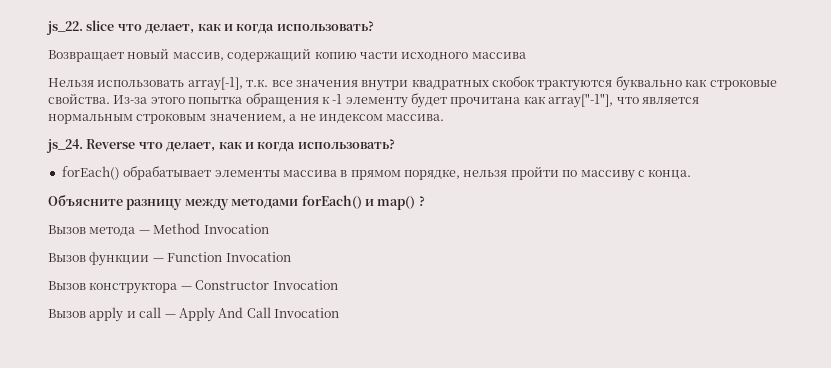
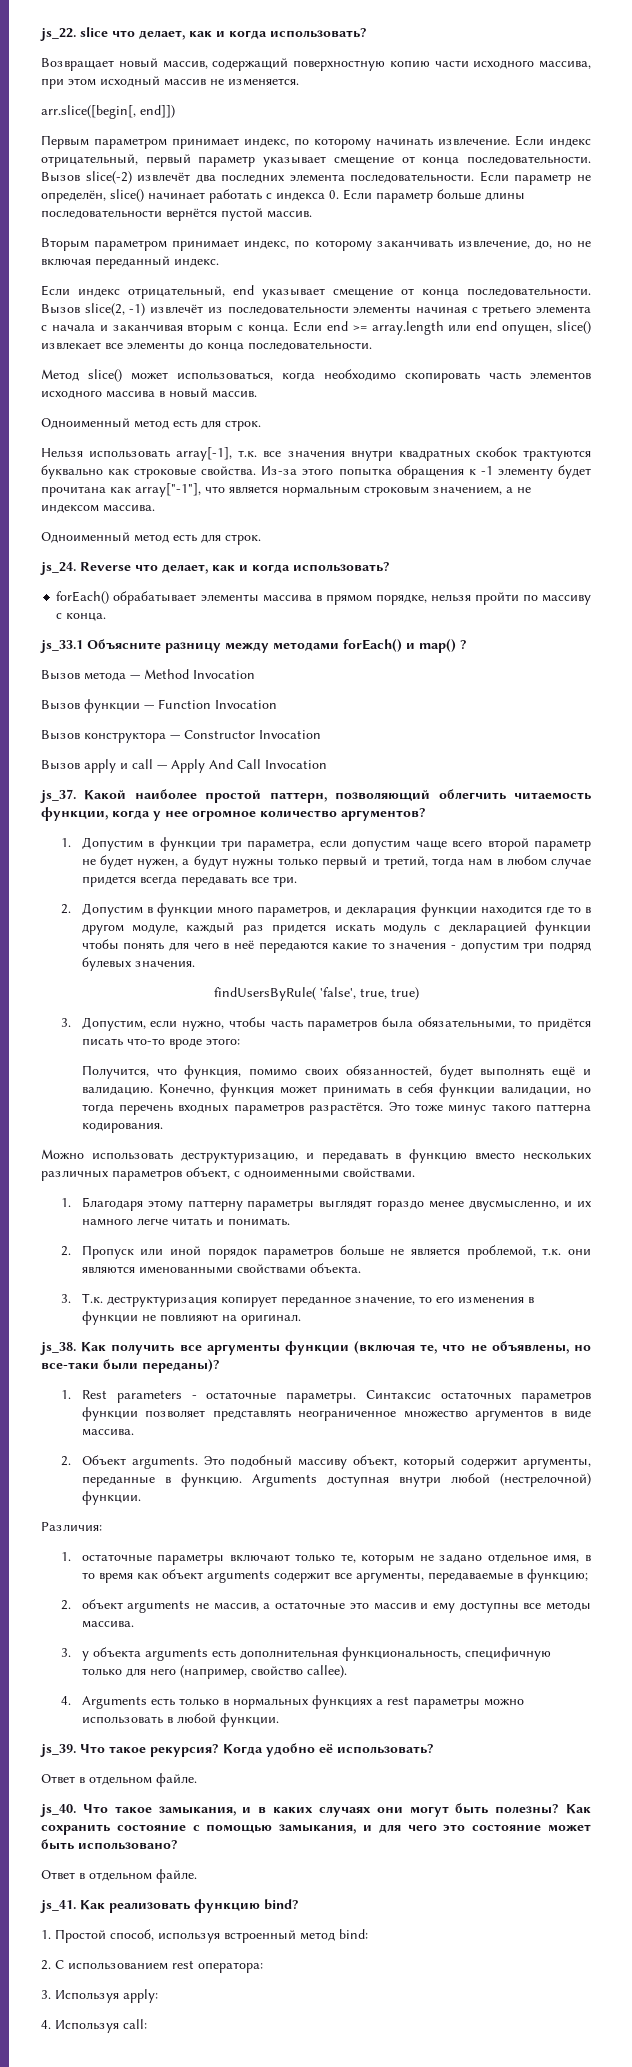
(312, 55) none -> [293,60,385,71] поверхностную
[471,52,526,59] массива -> [539,61,591,69] [41,76,299,89] [41,105,175,119] [41,135,591,149] [41,154,591,167] [41,171,591,185] [41,189,525,203] [41,208,312,221] [41,238,592,251] [41,256,219,269] [41,285,591,299] [41,303,591,317] [41,321,591,335] [41,342,372,351] [41,369,591,383] [41,388,257,399] [41,418,261,431] массива, при этом исходный массив не изменяется. // arr.slice([begin[, end]]) // Первым параметром принимает индекс, по которому начинать извлечение. Если индекс отрицательный, первый параметр указывает смещение от конца последовательности. Вызов slice(-2) извлечёт два последних элемента последовательности. Если параметр не определён, slice() начинает работать с индекса 0. Если параметр больше длины последовательности вернётся пустой массив. // Вторым параметром принимает индекс, по которому заканчивать извлечение, до, но не включая переданный индекс. // Если индекс отрицательный, end указывает смещение от конца последовательности. Вызов slice(2, -1) извлечёт из последовательности элементы начиная с третьего элемента с начала и заканчивая вторым с конца. Если end >= array.length или end опущен, slice() извлекает все элементы до конца последовательности. // Метод slice() может использоваться, когда необходимо скопировать часть элементов исходного массива в новый массив. // Одноименный метод есть для строк.
(445, 117) none -> [41,532,261,545] // Одноименный метод есть для строк.
(692, 174) none -> [40,640,83,653] js_33.1
(339, 313) none -> [40,789,591,803] [41,807,426,821] [61,837,591,851] [81,855,591,869] [81,876,297,887] [61,903,591,917] [81,921,591,935] [81,939,591,953] [81,957,195,971] [213,987,419,1001] [61,1017,591,1031] [81,1038,240,1049] [81,1065,592,1079] [81,1083,591,1097] [81,1102,591,1115] [81,1122,163,1133] [41,1149,592,1163] [41,1167,415,1181] [61,1197,592,1211] [81,1218,290,1226] [61,1245,592,1259] [81,1263,361,1274] [61,1293,534,1307] [81,1311,301,1325] [40,1341,591,1355] [41,1359,220,1373] [61,1390,591,1403] [81,1407,591,1421] [81,1429,134,1436] [61,1455,591,1469] [81,1473,591,1487] [81,1491,141,1505] [41,1522,102,1531] [61,1552,591,1565] [81,1569,588,1583] [61,1599,591,1613] [81,1621,134,1628] [61,1647,551,1661] [81,1665,347,1679] [61,1695,524,1709] [81,1713,279,1727] [40,1743,434,1757] [41,1773,197,1787] [40,1803,591,1817] [41,1824,592,1835] [41,1839,178,1850] [41,1869,197,1883] [40,1899,299,1913] [41,1929,368,1943] [41,1960,263,1973] [41,1989,158,2003] [41,2019,147,2033] // js_37. Какой наиболее простой паттерн, позволяющий облегчить читаемость функции, когда у нее огромное количество аргументов? // 1. Допустим в функции три параметра, если допустим чаще всего второй параметр не будет нужен, а будут нужны только первый и третий, тогда нам в любом случае придется всегда передавать все три. // 2. Допустим в функции много параметров, и декларация функции находится где то в другом модуле, каждый раз придется искать модуль с декларацией функции чтобы понять для чего в неё передаются какие то значения - допустим три подряд булевых значения. // findUsersByRule( 'false', true, true) // 3. Допустим, если нужно, чтобы часть параметров была обязательными, то придётся писать что-то вроде этого: // Получится, что функция, помимо своих обязанностей, будет выполнять ещё и валидацию. Конечно, функция может принимать в себя функции валидации, но тогда перечень входных параметров разрастётся. Это тоже минус такого паттерна кодирования. // Можно использовать деструктуризацию, и передавать в функцию вместо нескольких различных параметров объект, с одноименными свойствами. // 1. Благодаря этому паттерну параметры выглядят гораздо менее двусмысленно, и их намного легче читать и понимать. // 2. Пропуск или иной порядок параметров больше не является проблемой, т.к. они являются именованными свойствами объекта. // 3. Т.к. деструктуризация копирует переданное значение, то его изменения в функции не повлияют на оригинал. // js_38. Как получить все аргументы функции (включая те, что не объявлены, но все-таки были переданы)? // 1. Rest parameters - остаточные параметры. Синтаксис остаточных параметров функции позволяет представлять неограниченное множество аргументов в виде массива. // 2. Объект arguments. Это подобный массиву объект, который содержит аргументы, переданные в функцию. Arguments доступная внутри любой (нестрелочной) функции. // Различия: // 1. остаточные параметры включают только те, которым не задано отдельное имя, в то время как объект arguments содержит все аргументы, передаваемые в функцию; // 2. объект arguments не массив, а остаточные это массив и ему доступны все методы массива. // 3. у объекта arguments есть дополнительная функциональность, специфичную только для него (например, свойство callee). // 4. Arguments есть только в нормальных функциях а rest параметры можно использовать в любой функции. // js_39. Что такое рекурсия? Когда удобно её использовать? // Ответ в отдельном файле. // js_40. Что такое замыкания, и в каких случаях они могут быть полезны? Как сохранить состояние с помощью замыкания, и для чего это состояние может быть использовано? // Ответ в отдельном файле. // js_41. Как реализовать функцию bind? // 1. Простой способ, используя встроенный метод bind: // 2. С использованием rest оператора: // 3. Используя apply: // 4. Используя call:

